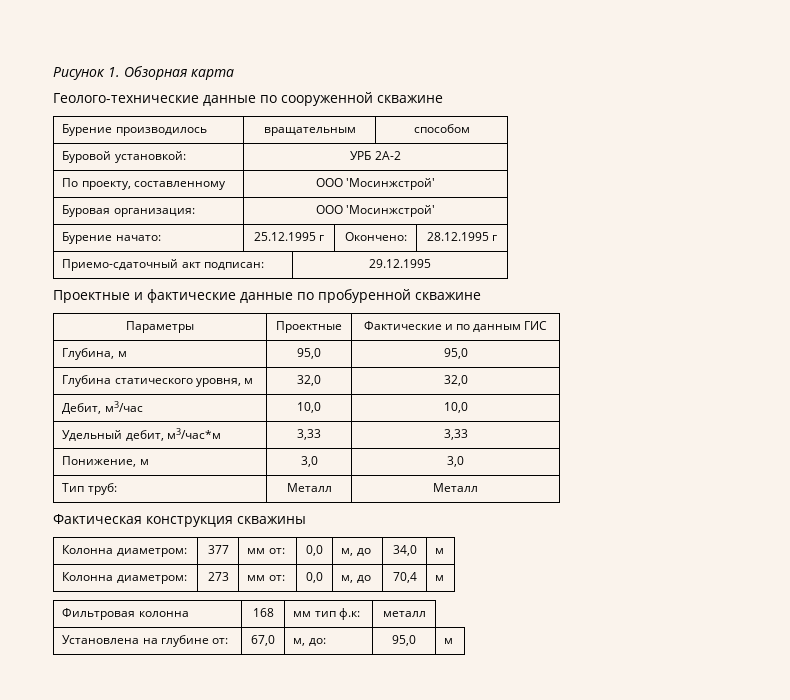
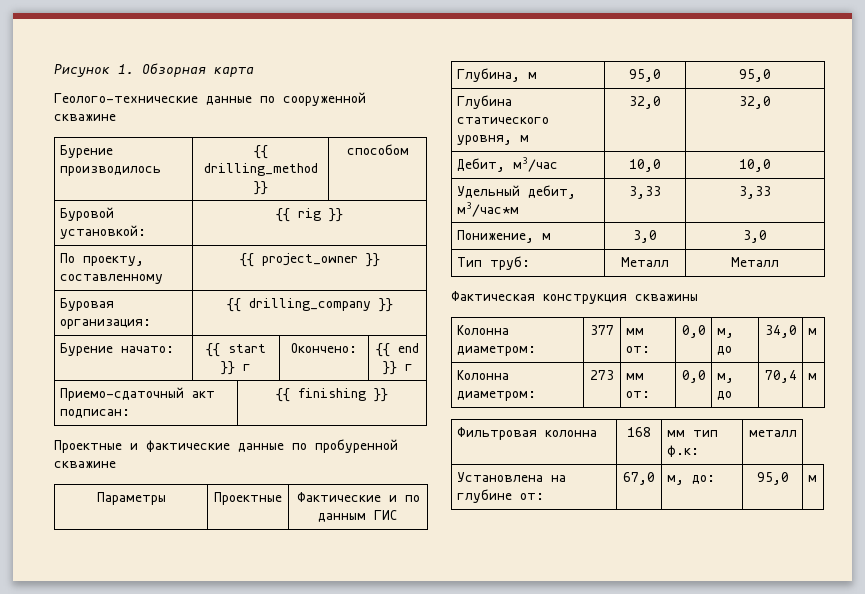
[263,127,356,136] вращательным -> [253,145,268,159] [203,163,318,176] [253,181,268,195] {{ drilling_method }}
[350,151,401,160] УРБ 2А-2 -> [276,208,343,222] {{ rig }}
[315,178,436,190] ООО 'Мосинжстрой' -> [239,253,380,267] {{ project_owner }}
[315,205,436,217] ООО 'Мосинжстрой' -> [226,298,393,312] {{ drilling_company }}
[253,232,316,241] 25.12.1995 -> [206,343,266,357] [221,361,235,375] {{ start }}
[426,232,489,241] 28.12.1995 -> [376,343,419,357] [382,361,397,375] {{ end }}
[369,259,431,268] 29.12.1995 -> [276,388,388,402] {{ finishing }}

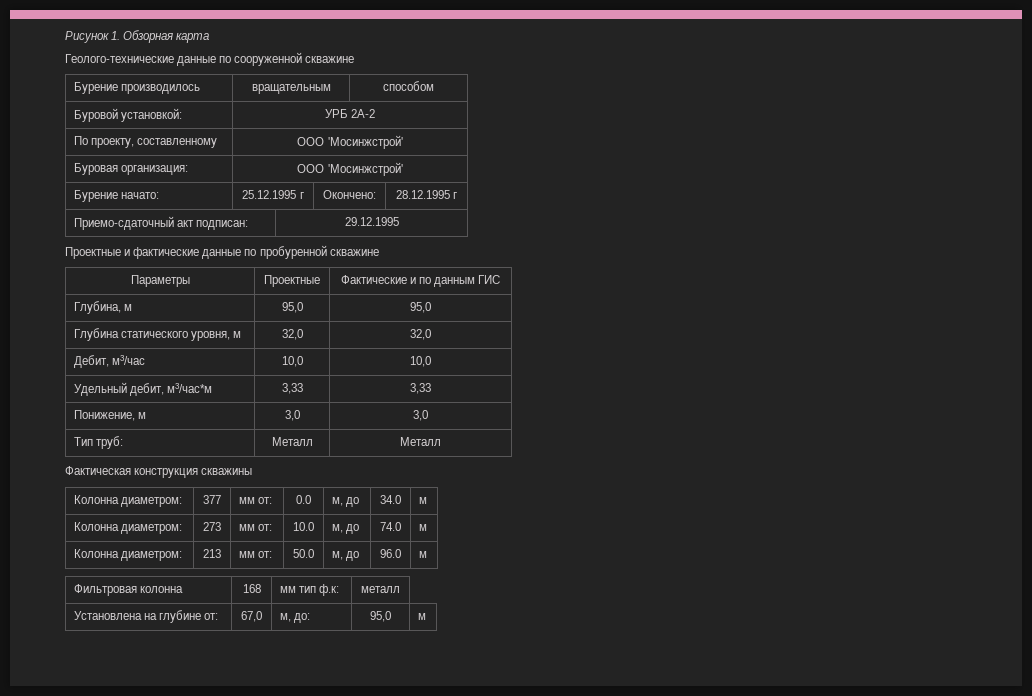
[253,145,268,159] [203,163,318,176] [253,181,268,195] {{ drilling_method }} -> [251,84,331,94] вращательным
[276,208,343,222] {{ rig }} -> [324,109,376,118] УРБ 2А-2
[239,253,380,267] {{ project_owner }} -> [297,135,403,149] ООО 'Мосинжстрой'
[226,298,393,312] {{ drilling_company }} -> [297,162,403,176] ООО 'Мосинжстрой'
[206,343,266,357] [221,361,235,375] {{ start }} -> [242,190,297,199] 25.12.1995
[376,343,419,357] [382,361,397,375] {{ end }} -> [395,190,450,199] 28.12.1995
[276,388,388,402] {{ finishing }} -> [344,217,399,226] 29.12.1995
[681,325,706,338] [716,328,734,338] [716,346,732,355] [764,325,797,338] 0,0 | м, до | 34,0 -> [296,495,311,504] [332,497,360,507] [380,495,401,504] 0.0 | м, до | 34.0
[681,370,706,383] [716,373,734,383] [716,391,732,400] [764,370,797,383] 0,0 | м, до | 70,4 -> [293,522,314,531] [332,524,360,534] [380,522,401,531] [419,524,428,531] [74,549,183,561] [203,549,221,558] [239,551,273,558] [293,549,314,558] [332,551,360,561] [380,549,401,558] 10.0 | м, до | 74.0 | м // Колонна диаметром: | 213 | мм от: | 50.0 | м, до | 96.0

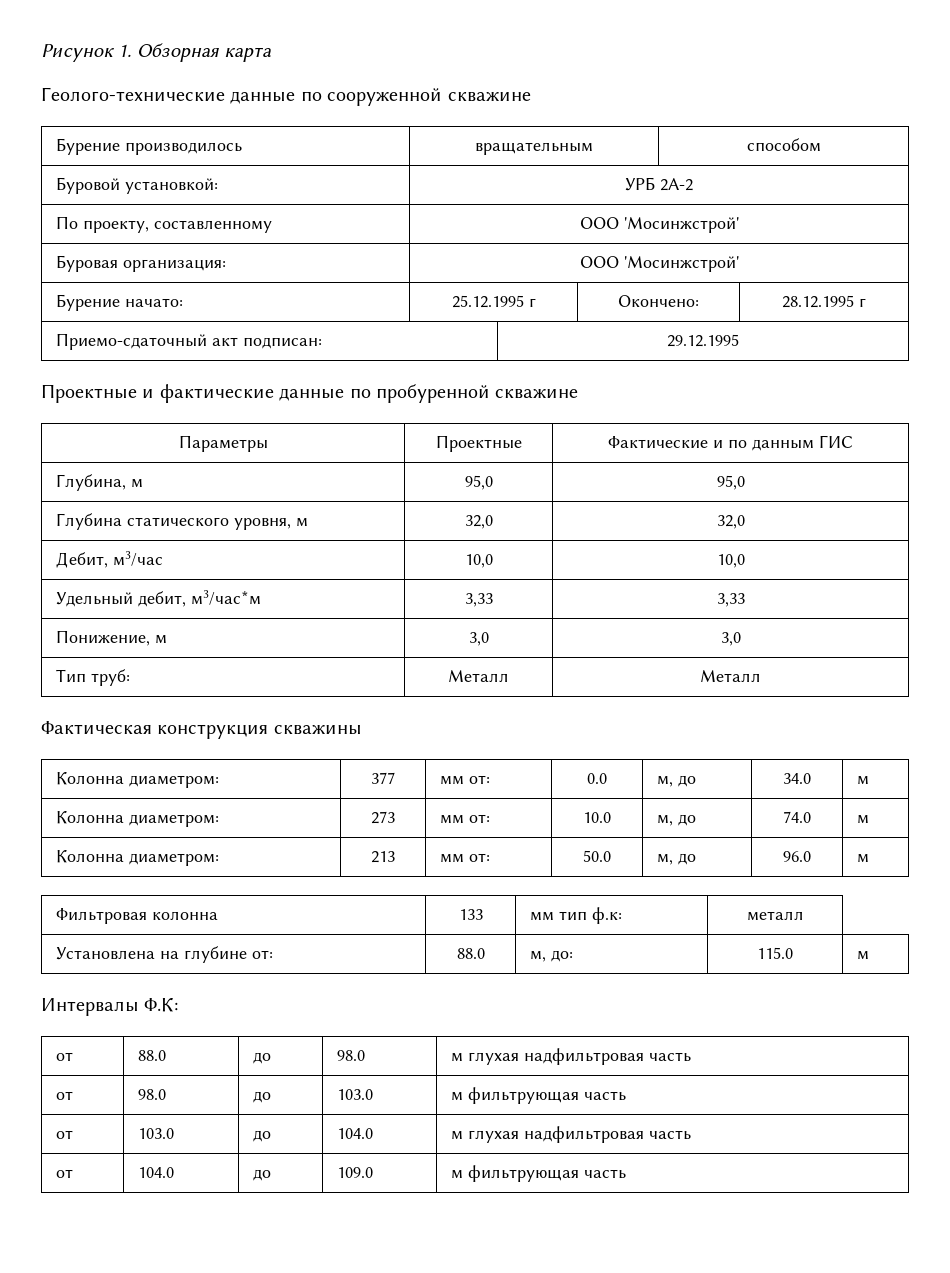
[242,584,261,593] 168 -> [458,909,483,920] 133
[241,611,262,622] 67,0 -> [456,948,485,959] 88.0
[370,611,391,622] [418,613,427,620] 95,0 | м -> [757,947,793,959] [856,951,869,960] [41,998,179,1016] [55,1052,73,1061] [137,1050,166,1061] [252,1052,271,1064] [336,1050,365,1061] [450,1048,691,1065] [55,1091,73,1100] [137,1089,166,1100] [252,1091,271,1103] [336,1089,373,1100] [450,1087,626,1104] [55,1130,73,1139] [137,1128,174,1139] [252,1130,271,1142] [336,1128,373,1139] [450,1126,691,1143] [55,1169,73,1178] [137,1167,174,1178] [252,1169,271,1181] [336,1167,373,1178] [450,1165,626,1182] 115.0 | м // Интервалы Ф.К: // от | 88.0 | до | 98.0 | м глухая надфильтровая часть // от | 98.0 | до | 103.0 | м фильтрующая часть // от | 103.0 | до | 104.0 | м глухая надфильтровая часть // от | 104.0 | до | 109.0 | м фильтрующая часть

